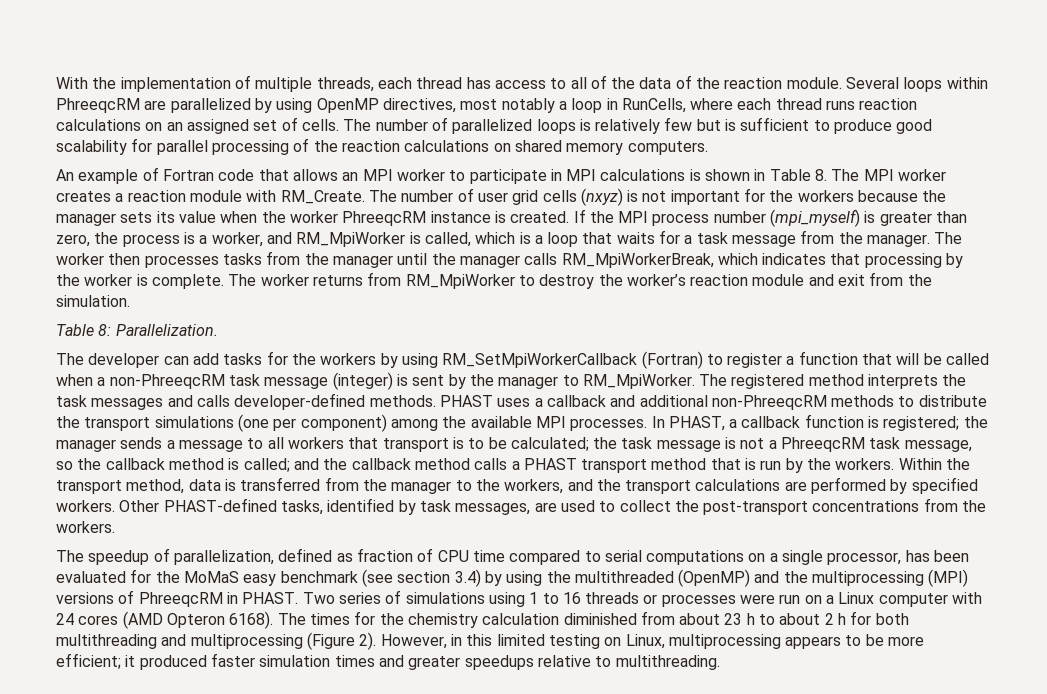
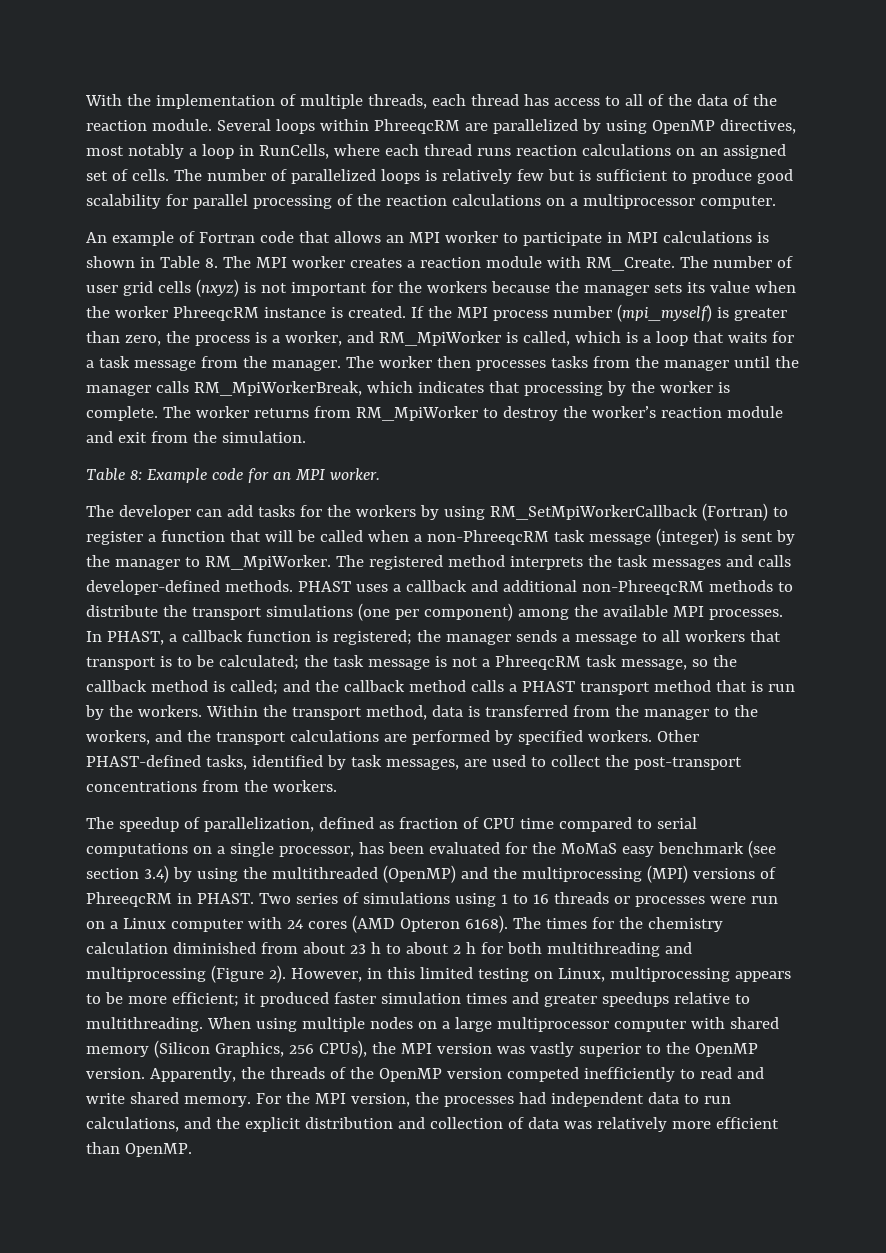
[514,140,708,155] shared memory computers. -> [569,194,776,209] a multiprocessor computer.
[115,324,218,336] Parallelization. -> [146,468,380,483] Example code for an MPI worker.
(720, 662) none -> [206,1017,779,1032] [86,1040,758,1058] [86,1067,764,1082] [86,1092,731,1107] [86,1117,779,1132] [86,1142,192,1157] When using multiple nodes on a large multiprocessor computer with shared memory (Silicon Graphics, 256 CPUs), the MPI version was vastly superior to the OpenMP version. Apparently, the threads of the OpenMP version competed inefficiently to read and write shared memory. For the MPI version, the processes had independent data to run calculations, and the explicit distribution and collection of data was relatively more efficient than OpenMP.

